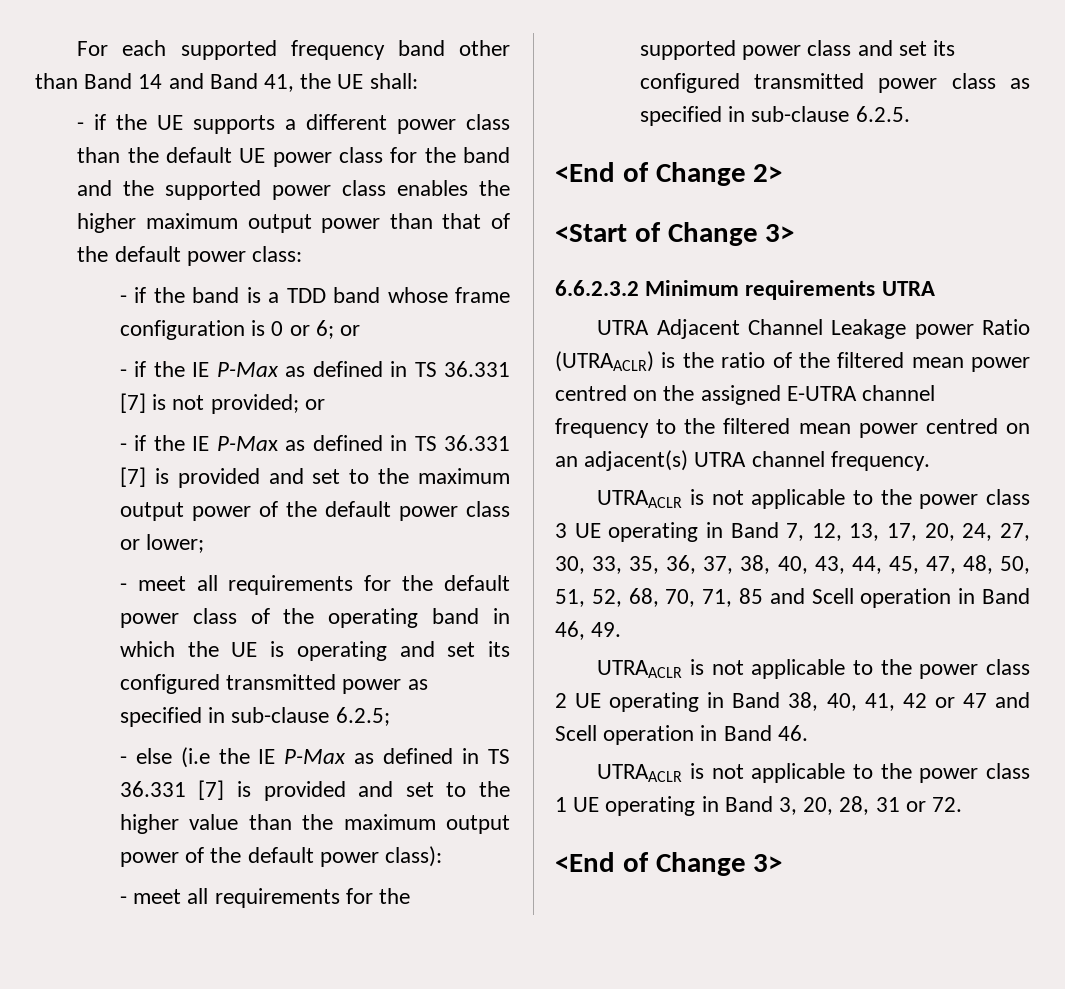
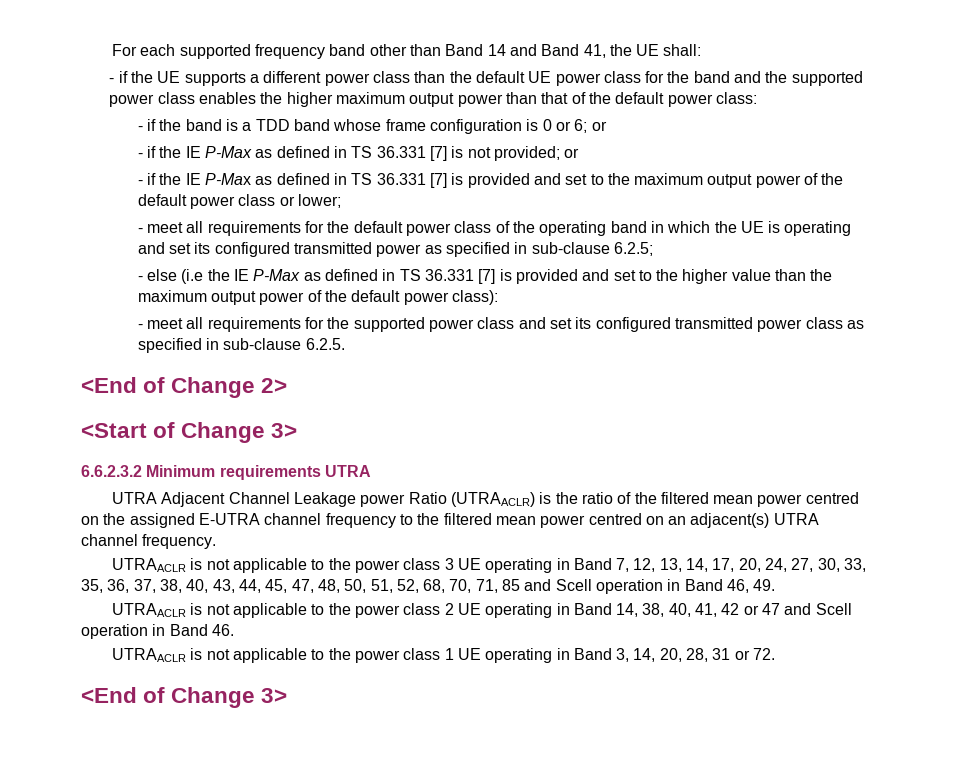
(880, 532) none -> [686,558,709,572] 14,
(781, 700) none -> [616,603,639,617] 14,
(798, 806) none -> [633,648,656,662] 14,

